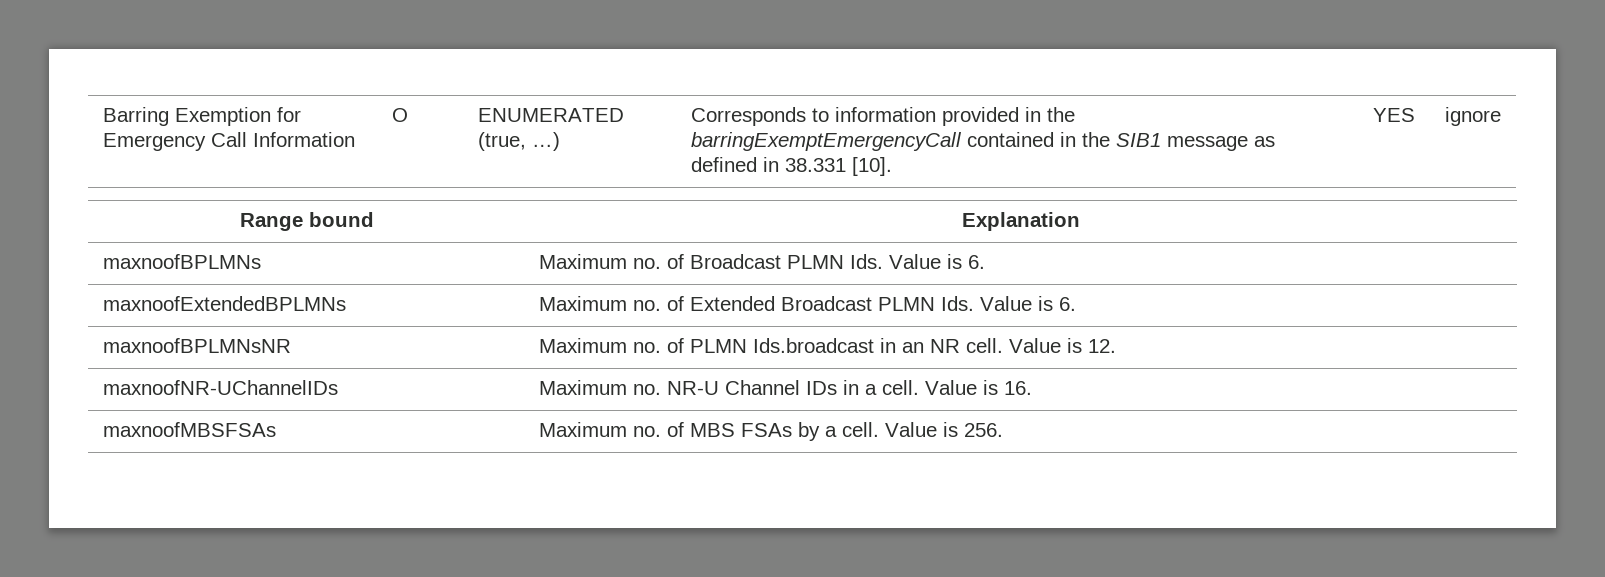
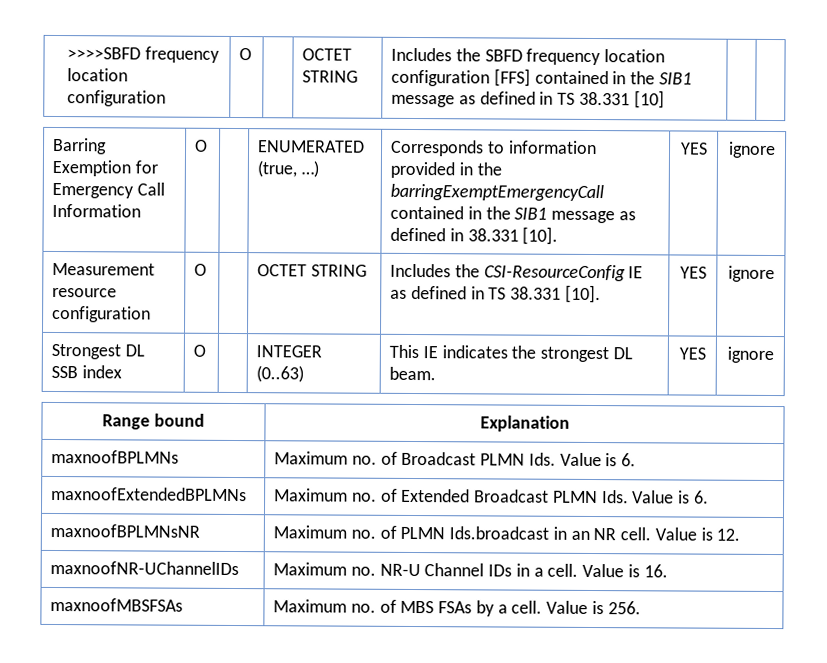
(102, 116) none -> [66,46,220,63] [66,68,128,82] [66,90,166,107] [239,48,253,61] [302,48,353,61] [302,70,359,83] [391,47,666,66] [391,68,692,87] [391,90,665,109] >>>>SBFD frequency location configuration | O | | OCTET STRING | Includes the SBFD frequency location configuration [FFS] contained in the SIB1 message as defined in TS 38.331 [10] | | //
(1501, 116) none -> [52,262,156,276] [52,287,118,298] [52,305,152,323] [194,263,208,276] [257,264,367,277] [390,263,644,282] [390,284,601,304] [679,266,707,279] [727,265,775,283] [51,343,145,360] [51,365,122,379] [193,344,207,357] [256,345,323,358] [256,365,305,383] [389,344,633,363] [389,366,437,381] [678,347,706,360] [726,346,774,364] // Measurement resource configuration | O | | OCTET STRING | Includes the CSI-ResourceConfig IE as defined in TS 38.331 [10]. | YES | ignore // Strongest DL SSB index | O | | INTEGER (0..63) | This IE indicates the strongest DL beam. | YES | ignore

